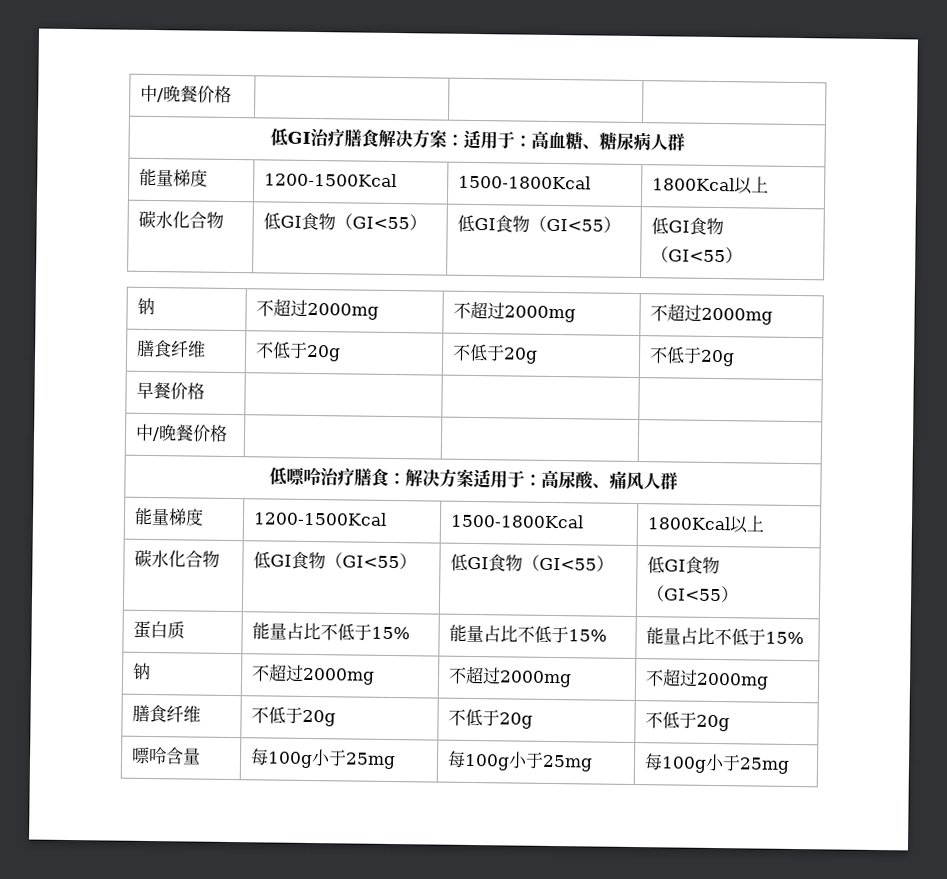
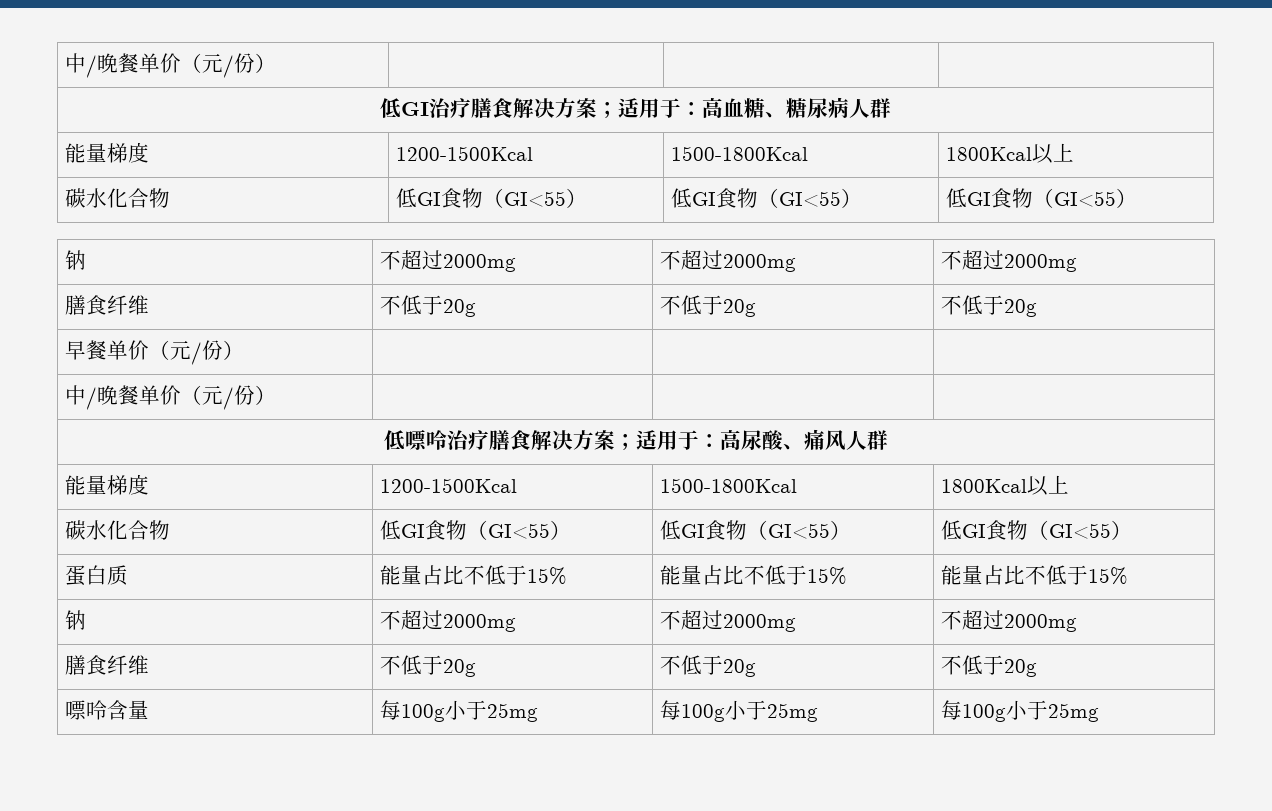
[139,84,232,103] 中/晚餐价格 -> [65,53,277,78] 中/晚餐单价（元/份）
[445,134,464,146] ： -> [597,102,618,119] ；
[169,382,205,400] [134,423,228,442] 价格 | | | // 中/晚餐价格 -> [107,340,245,365] [65,385,277,410] 单价（元/份） | | | // 中/晚餐单价（元/份）
[387,468,474,488] ：解决方案 -> [531,430,636,451] 解决方案；

